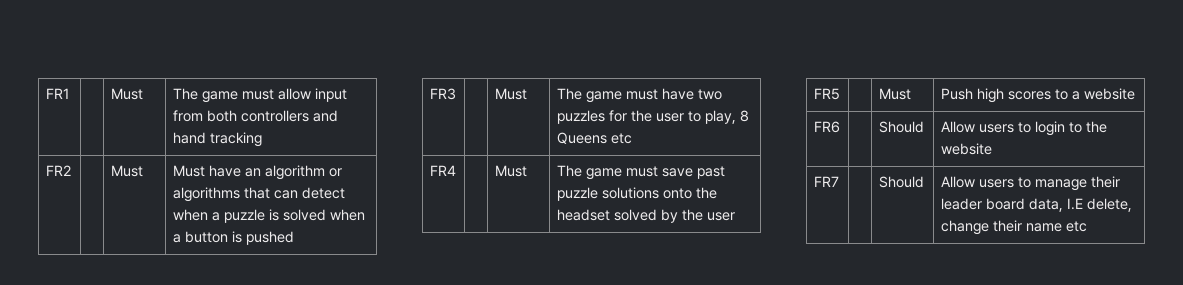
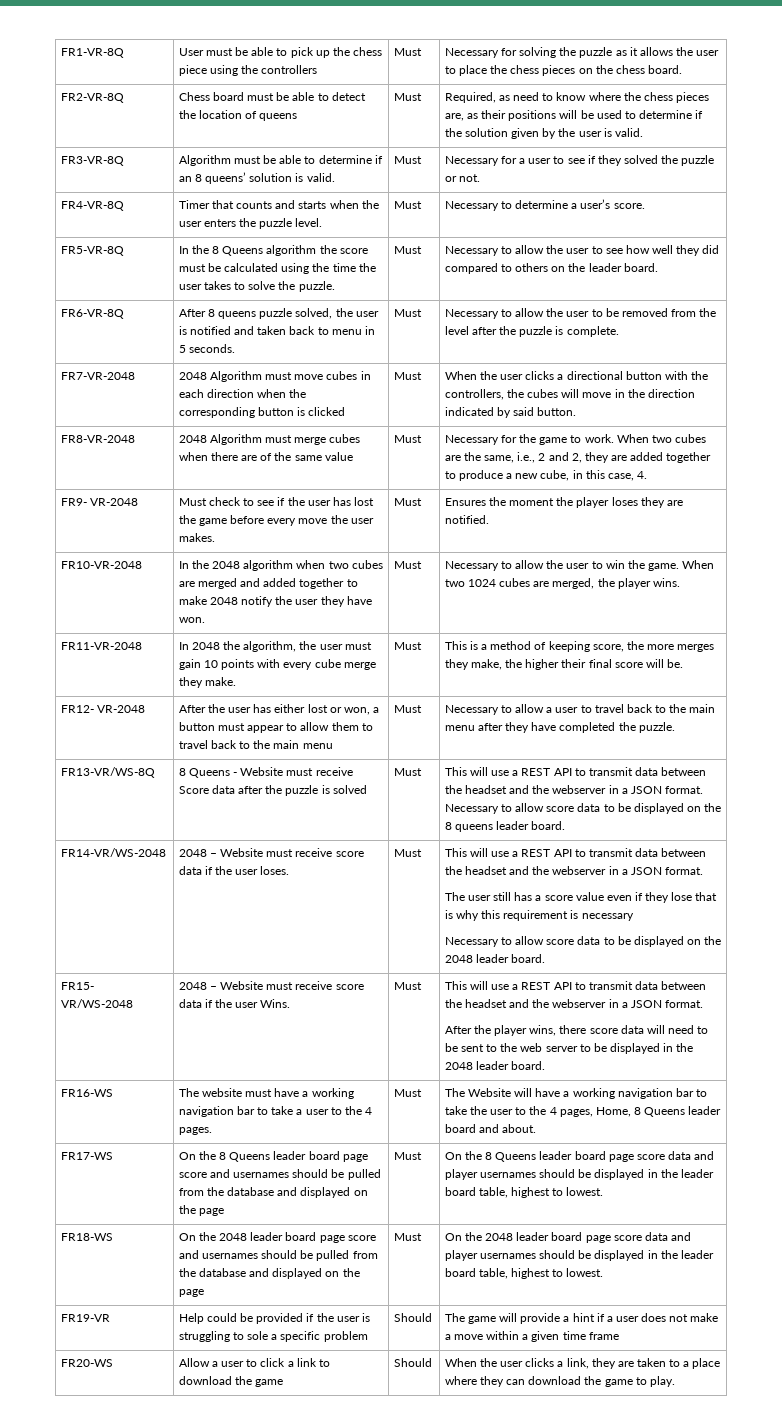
[45,88,69,99] [110,88,143,100] [172,88,347,103] [172,110,338,122] [172,132,262,147] [45,165,72,176] [110,165,143,177] [172,165,342,180] [172,187,345,202] [172,209,365,223] [172,231,294,245] [429,88,456,100] [494,88,527,100] [556,88,722,103] [556,110,749,124] [556,132,632,144] [429,165,456,176] [494,165,527,177] [556,165,725,180] [556,187,717,201] [556,209,735,223] [813,88,840,100] [878,88,911,100] [940,88,1135,103] [813,121,840,133] [878,121,924,133] [940,121,1107,136] [940,143,992,155] [813,176,839,187] [878,176,924,188] [940,176,1120,191] [940,198,1132,212] [940,220,1087,235] FR1 | | Must | The game must allow input from both controllers and hand tracking // FR2 | | Must | Must have an algorithm or algorithms that can detect when a puzzle is solved when a button is pushed // FR3 | | Must | The game must have two puzzles for the user to play, 8 Queens etc // FR4 | | Must | The game must save past puzzle solutions onto the headset solved by the user // FR5 | | Must | Push high scores to a website // FR6 | | Should | Allow users to login to the website // FR7 | | Should | Allow users to manage their leader board data, I.E delete, change their name etc -> [60,48,124,58] [178,47,382,58] [178,65,318,76] [393,48,422,56] [444,47,719,58] [444,65,682,76] [60,93,124,103] [178,92,366,101] [178,110,298,121] [393,93,422,101] [444,92,709,103] [444,110,703,121] [444,128,643,139] [60,156,124,166] [178,155,383,166] [178,172,335,184] [393,156,422,164] [444,155,715,166] [444,174,481,182] [60,201,124,211] [178,200,379,209] [178,218,323,229] [393,201,422,209] [444,199,645,211] [60,246,124,256] [178,245,368,256] [178,263,376,274] [178,281,335,292] [393,246,422,254] [444,245,720,256] [444,263,658,274] [60,309,124,319] [178,308,379,319] [178,326,375,335] [178,344,236,353] [393,309,422,317] [444,308,716,319] [444,326,619,337] [60,372,135,380] [178,371,371,382] [178,389,307,398] [178,407,346,418] [393,372,422,380] [444,371,708,380] [444,389,695,400] [444,407,577,418] [60,435,135,443] [178,434,361,445] [178,452,353,461] [393,435,422,443] [444,434,706,445] [444,452,712,463] [444,470,647,481] [60,498,139,506] [178,497,374,506] [178,515,374,526] [178,533,215,542] [393,498,422,506] [444,497,683,508] [444,515,489,524] [60,561,142,569] [178,560,383,571] [178,578,358,589] [178,596,372,607] [178,617,205,623] [393,561,422,569] [444,560,714,571] [444,578,680,589] [60,642,142,650] [178,641,372,652] [178,659,376,670] [178,677,237,688] [393,642,422,650] [444,641,714,652] [444,659,683,670] [60,705,146,713] [178,704,379,715] [178,722,373,733] [178,740,333,749] [393,705,422,713] [444,704,716,715] [444,722,675,733] [60,767,155,778] [178,767,353,778] [178,785,367,796] [393,768,422,776] [444,767,706,776] [444,785,703,794] [444,803,721,814] [444,821,566,832] [60,848,166,857] [178,848,364,857] [178,866,290,875] [393,849,422,857] [444,848,706,857] [444,866,703,875] [444,892,718,903] [444,910,634,921] [444,936,721,947] [444,954,546,963] [60,982,94,990] [60,999,133,1008] [178,981,364,990] [178,999,291,1008] [393,982,422,990] [444,981,706,990] [444,999,703,1008] [444,1025,708,1036] [444,1043,694,1054] [444,1061,546,1070] [60,1089,113,1097] [178,1088,354,1099] [178,1106,372,1117] [178,1127,212,1135] [393,1089,422,1097] [444,1088,707,1099] [444,1106,722,1117] [444,1124,537,1133] [60,1152,113,1160] [178,1151,368,1162] [178,1169,381,1180] [178,1187,368,1198] [178,1205,225,1216] [393,1152,422,1160] [444,1151,714,1162] [444,1169,714,1180] [444,1187,604,1198] [60,1233,113,1241] [178,1232,376,1243] [178,1250,378,1261] [178,1268,360,1279] [178,1289,204,1297] [393,1233,422,1241] [444,1232,691,1243] [444,1250,714,1261] [444,1268,604,1279] [60,1314,110,1322] [178,1313,370,1324] [178,1331,368,1342] [393,1313,432,1322] [444,1313,719,1324] [444,1331,619,1342] [60,1359,113,1367] [178,1358,330,1367] [178,1376,284,1387] [393,1358,432,1367] [444,1358,721,1369] [444,1376,675,1387] FR1-VR-8Q | User must be able to pick up the chess piece using the controllers | Must | Necessary for solving the puzzle as it allows the user to place the chess pieces on the chess board. // FR2-VR-8Q | Chess board must be able to detect the location of queens | Must | Required, as need to know where the chess pieces are, as their positions will be used to determine if the solution given by the user is valid. // FR3-VR-8Q | Algorithm must be able to determine if an 8 queens’ solution is valid. | Must | Necessary for a user to see if they solved the puzzle or not. // FR4-VR-8Q | Timer that counts and starts when the user enters the puzzle level. | Must | Necessary to determine a user’s score. // FR5-VR-8Q | In the 8 Queens algorithm the score must be calculated using the time the user takes to solve the puzzle. | Must | Necessary to allow the user to see how well they did compared to others on the leader board. // FR6-VR-8Q | After 8 queens puzzle solved, the user is notified and taken back to menu in 5 seconds. | Must | Necessary to allow the user to be removed from the level after the puzzle is complete. // FR7-VR-2048 | 2048 Algorithm must move cubes in each direction when the corresponding button is clicked | Must | When the user clicks a directional button with the controllers, the cubes will move in the direction indicated by said button. // FR8-VR-2048 | 2048 Algorithm must merge cubes when there are of the same value | Must | Necessary for the game to work. When two cubes are the same, i.e., 2 and 2, they are added together to produce a new cube, in this case, 4. // FR9- VR-2048 | Must check to see if the user has lost the game before every move the user makes. | Must | Ensures the moment the player loses they are notified. // FR10-VR-2048 | In the 2048 algorithm when two cubes are merged and added together to make 2048 notify the user they have won. | Must | Necessary to allow the user to win the game. When two 1024 cubes are merged, the player wins. // FR11-VR-2048 | In 2048 the algorithm, the user must gain 10 points with every cube merge they make. | Must | This is a method of keeping score, the more merges they make, the higher their final score will be. // FR12- VR-2048 | After the user has either lost or won, a button must appear to allow them to travel back to the main menu | Must | Necessary to allow a user to travel back to the main menu after they have completed the puzzle. // FR13-VR/WS-8Q | 8 Queens - Website must receive Score data after the puzzle is solved | Must | This will use a REST API to transmit data between the headset and the webserver in a JSON format. Necessary to allow score data to be displayed on the 8 queens leader board. // FR14-VR/WS-2048 | 2048 – Website must receive score data if the user loses. | Must | This will use a REST API to transmit data between the headset and the webserver in a JSON format. // The user still has a score value even if they lose that is why this requirement is necessary // Necessary to allow score data to be displayed on the 2048 leader board. // FR15- VR/WS-2048 | 2048 – Website must receive score data if the user Wins. | Must | This will use a REST API to transmit data between the headset and the webserver in a JSON format. // After the player wins, there score data will need to be sent to the web server to be displayed in the 2048 leader board. // FR16-WS | The website must have a working navigation bar to take a user to the 4 pages. | Must | The Website will have a working navigation bar to take the user to the 4 pages, Home, 8 Queens leader board and about. // FR17-WS | On the 8 Queens leader board page score and usernames should be pulled from the database and displayed on the page | Must | On the 8 Queens leader board page score data and player usernames should be displayed in the leader board table, highest to lowest. // FR18-WS | On the 2048 leader board page score and usernames should be pulled from the database and displayed on the page | Must | On the 2048 leader board page score data and player usernames should be displayed in the leader board table, highest to lowest. // FR19-VR | Help could be provided if the user is struggling to sole a specific problem | Should | The game will provide a hint if a user does not make a move within a given time frame // FR20-WS | Allow a user to click a link to download the game | Should | When the user clicks a link, they are taken to a place where they can download the game to play.

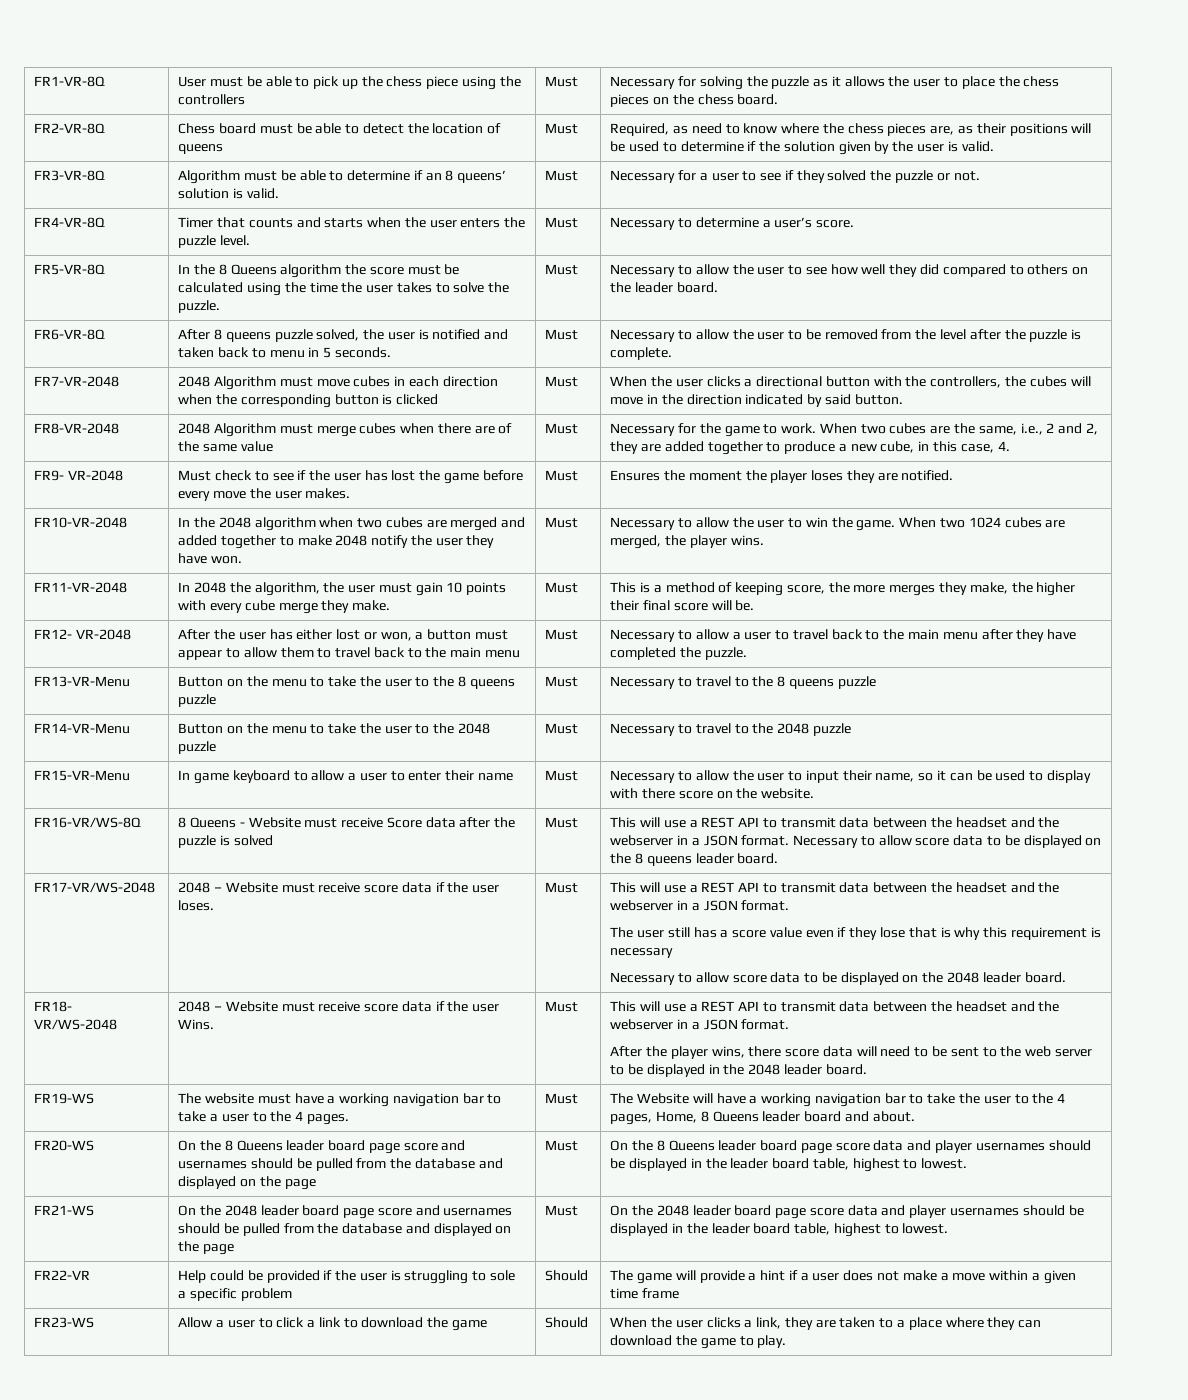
[60,767,155,778] FR13-VR/WS-8Q -> [34,676,131,687] [178,676,515,689] [178,694,217,707] [545,676,579,687] [610,676,876,689] [34,723,131,734] [178,723,491,734] [178,741,217,754] [545,723,579,734] [610,723,851,736] [34,770,131,781] [178,770,514,784] [545,770,579,781] [610,770,1091,783] [610,788,815,799] [34,817,142,828] FR13-VR-Menu | Button on the menu to take the user to the 8 queens puzzle | Must | Necessary to travel to the 8 queens puzzle // FR14-VR-Menu | Button on the menu to take the user to the 2048 puzzle | Must | Necessary to travel to the 2048 puzzle // FR15-VR-Menu | In game keyboard to allow a user to enter their name | Must | Necessary to allow the user to input their name, so it can be used to display with there score on the website. // FR16-VR/WS-8Q
[60,848,166,857] FR14-VR/WS-2048 -> [34,882,156,893] FR17-VR/WS-2048
[60,982,94,990] FR15- -> [34,1001,73,1012] FR18-
[60,1089,113,1097] FR16-WS -> [34,1093,95,1104] FR19-WS
[60,1152,113,1160] FR17-WS -> [34,1140,95,1151] FR20-WS
[60,1233,113,1241] FR18-WS -> [34,1205,95,1216] FR21-WS
[60,1314,110,1322] FR19-VR -> [34,1270,91,1280] FR22-VR
[60,1359,113,1367] FR20-WS -> [34,1317,95,1328] FR23-WS

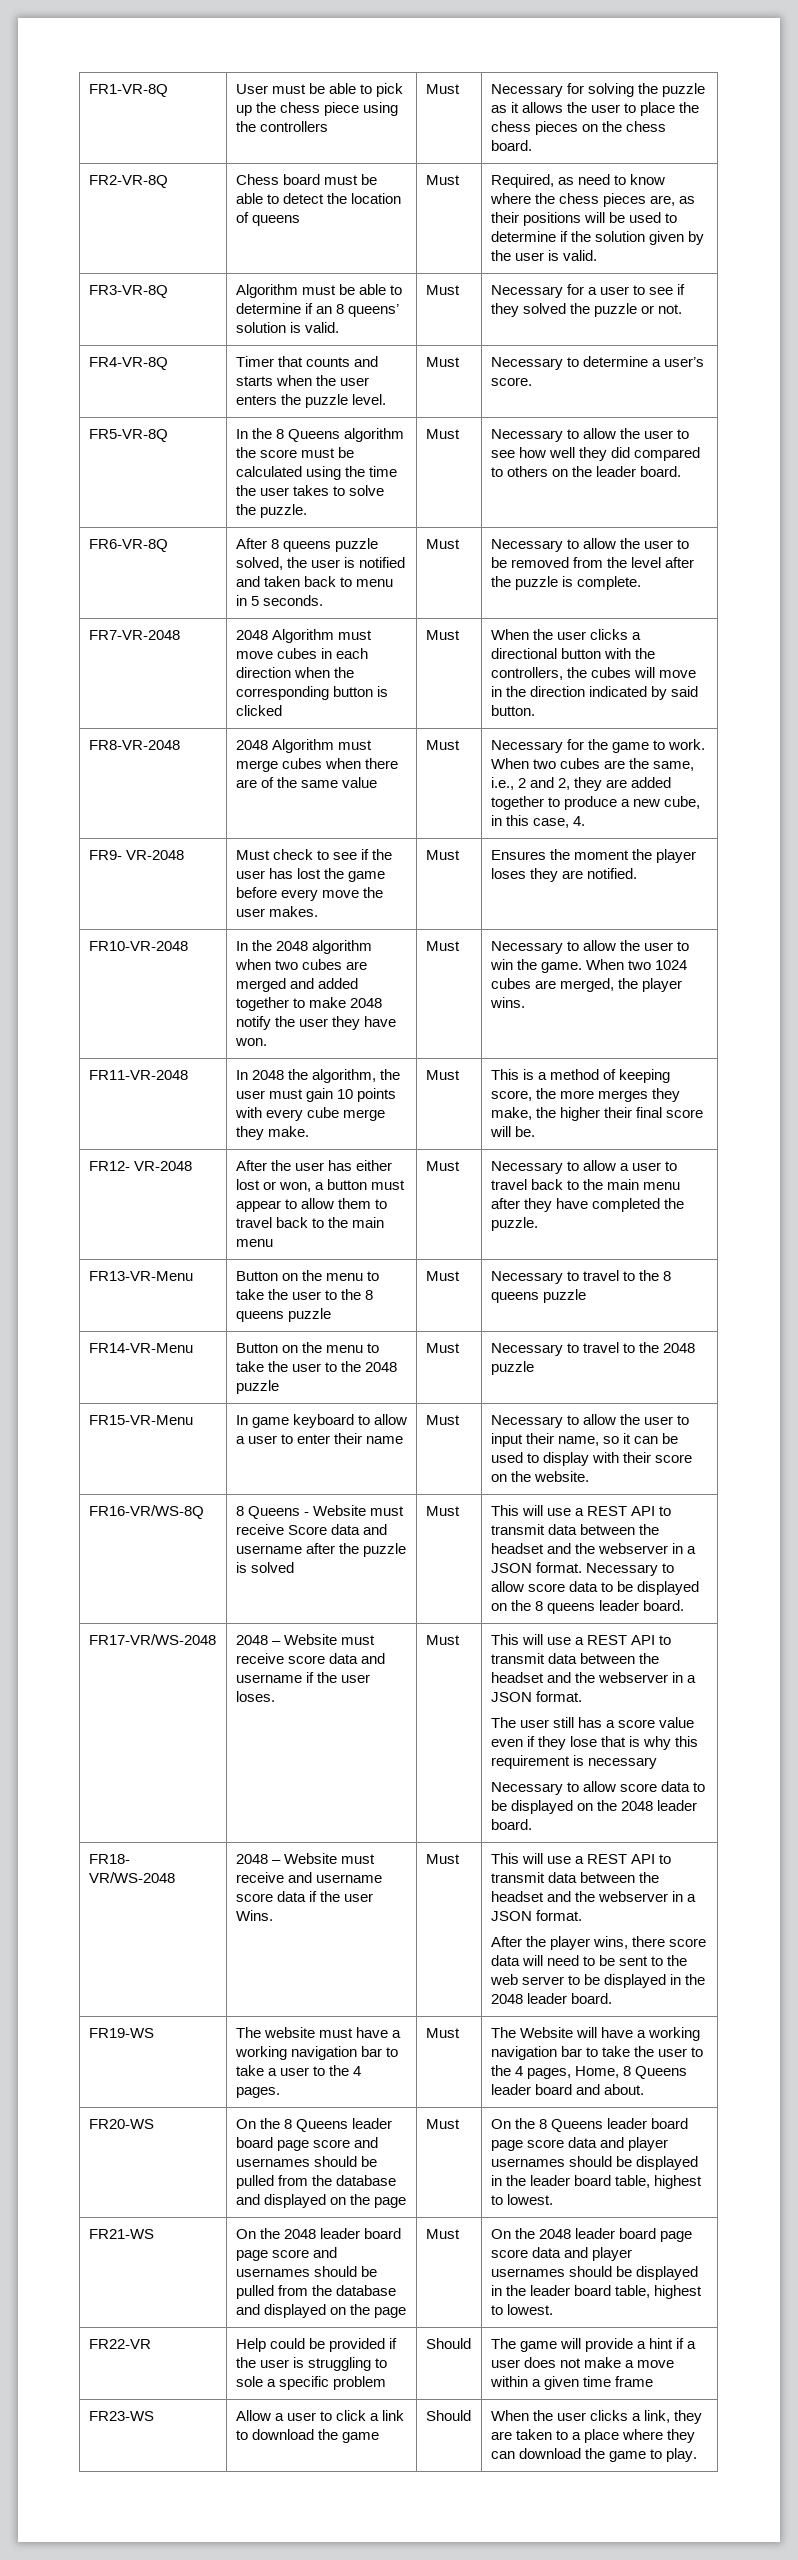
[642,788,676,799] there -> [623,1452,652,1463] their
(456, 822) none -> [362,1524,387,1535] [235,1545,302,1554] and username
(432, 887) none -> [360,1653,385,1664] [235,1674,302,1683] and username
(361, 1006) none -> [287,1872,382,1883] and username

